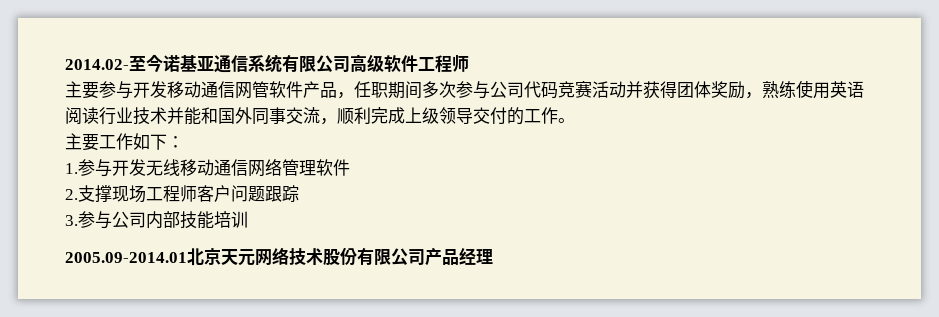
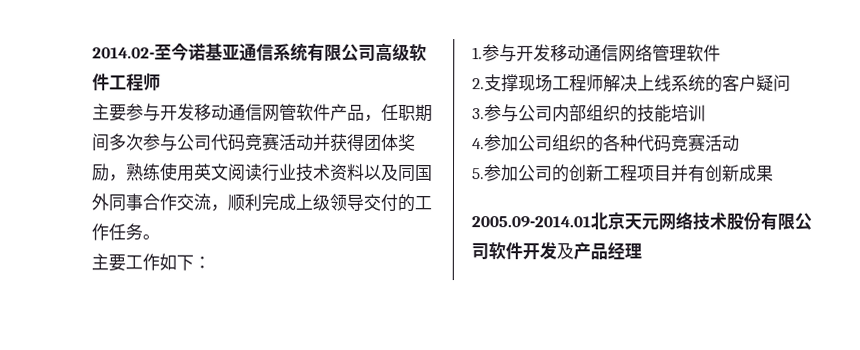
[847,81,864,98] 语 -> [210,163,229,181] 文
[167,107,218,125] 并能和 -> [329,163,416,182] 资料以及同
(286, 115) none -> [142,193,177,211] 合作
(558, 115) none -> [108,223,143,241] 任务
[146,159,180,176] 无线 -> (551, 53) none
[197,185,231,202] 客户 -> [603,74,774,93] 解决上线系统的客户疑
[248,185,299,202] 题跟踪 -> (791, 83) none
(180, 219) none -> [586,104,638,123] 组织的
(248, 219) none -> [472,133,740,153] [471,164,774,183] // 4.参加公司组织的各种代码竞赛活动 // 5.参加公司的创新工程项目并有创新成果
(425, 257) none -> [488,241,574,261] 软件开发及

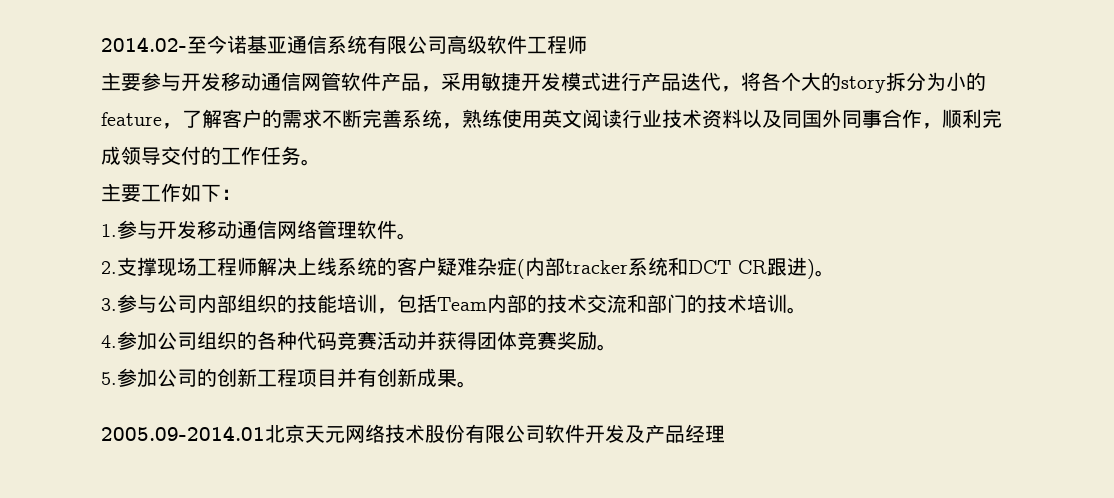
[381,103,433,123] [92,132,416,152] [91,163,110,182] 任职期间多次参与公司代码竞赛活动并获得团体奖励 -> [441,72,986,93] [101,109,442,129] 采用敏捷开发模式进行产品迭代，将各个大的story拆分为小的feature，了解客户的需求不断完善系统
[176,193,211,211] 交流 -> (922, 118) none
[295,193,330,211] 上级 -> (121, 155) none
(721, 53) none -> [397,233,417,240] 。
[773,74,791,92] 问 -> [457,257,835,279] 难杂症(内部tracker系统和DCT CR跟进)。
(706, 113) none -> [377,294,807,314] ，包括Team内部的技术交流和部门的技术培训。
(740, 143) none -> [417,331,617,351] 并获得团体竞赛奖励。
(774, 173) none -> [457,381,477,388] 。

